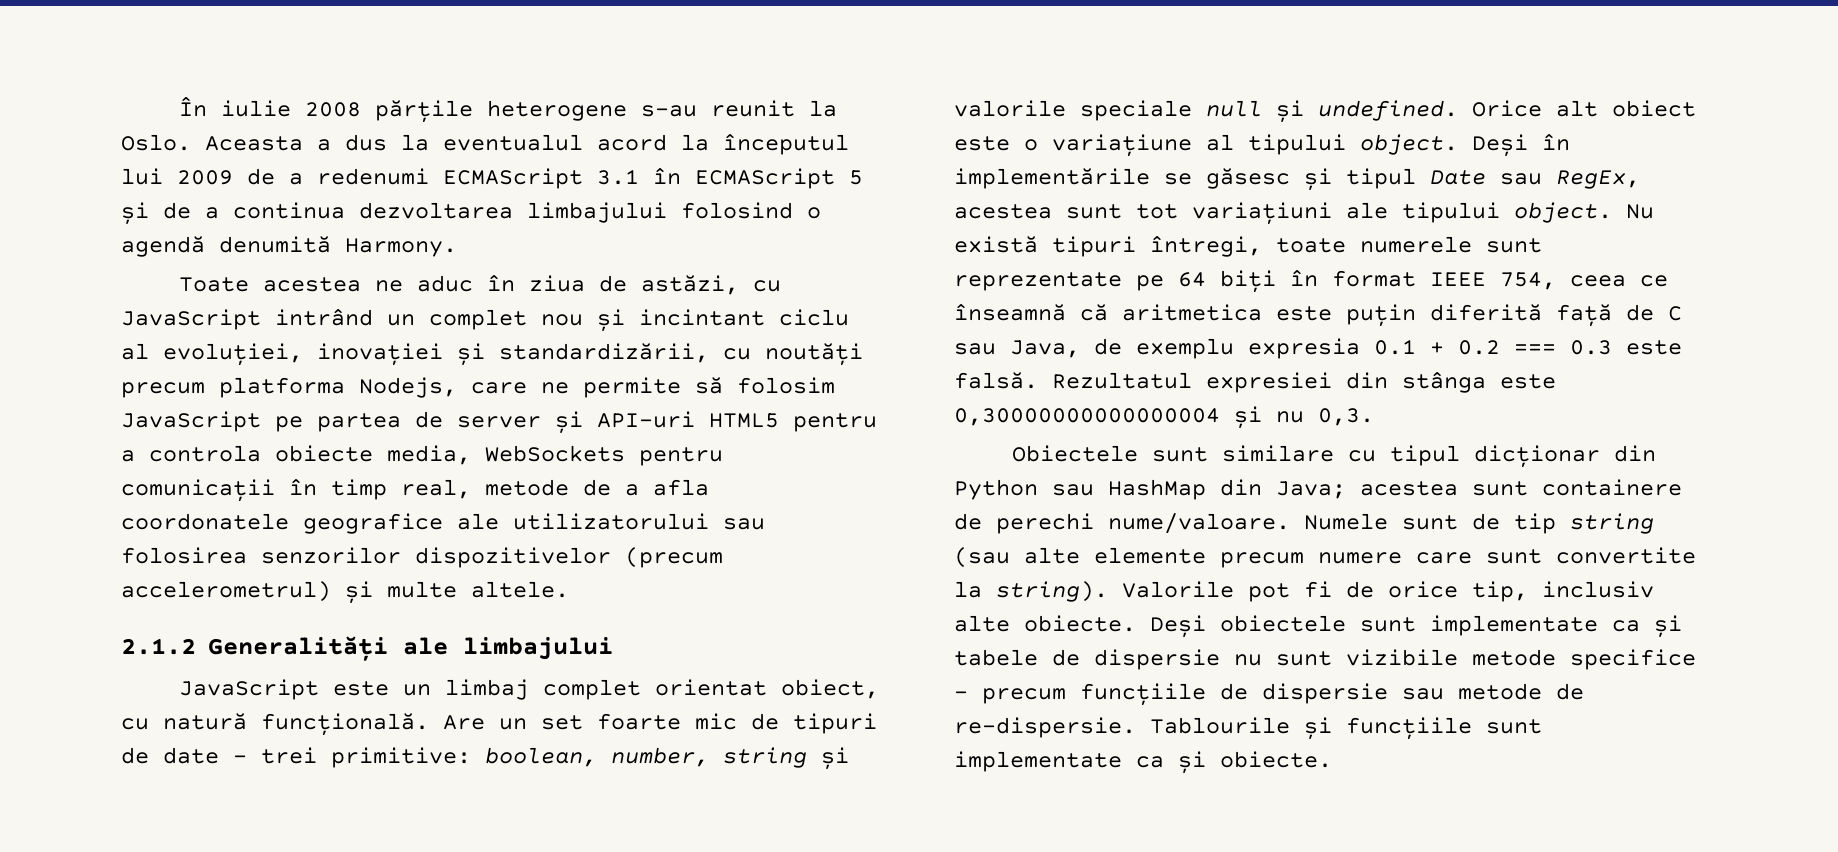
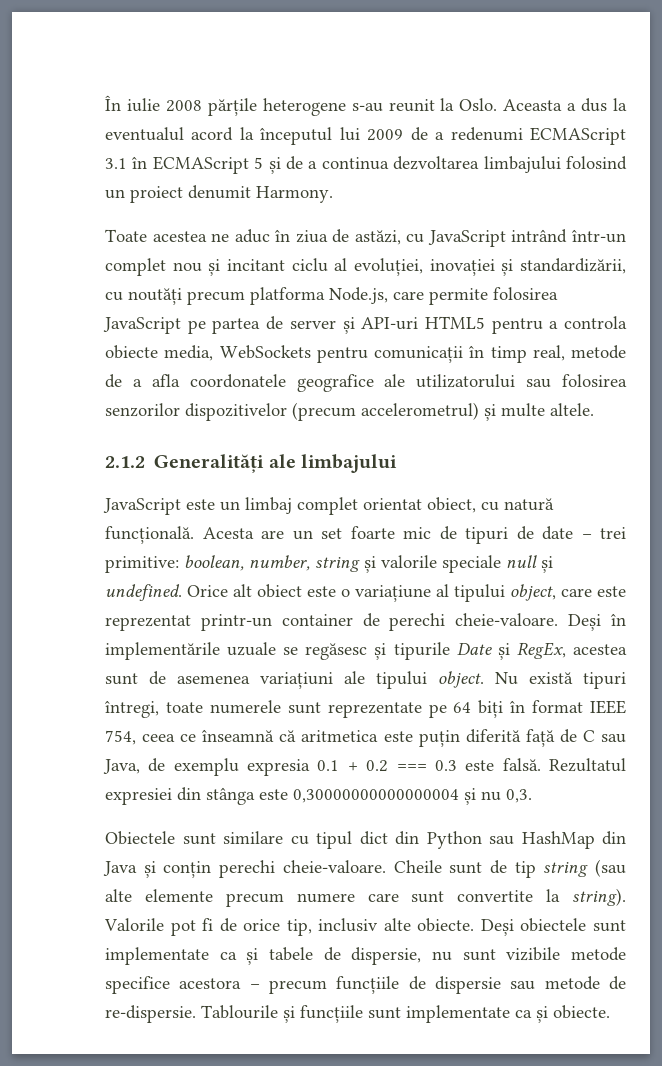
[807,207,821,219] [121,236,331,257] o agendă denumită -> [105,185,251,203] un proiect denumit
[387,314,415,326] un -> [571,229,626,243] într-un
[639,309,765,326] incintant -> [227,259,285,271] incitant
[359,377,835,398] Nodejs, care ne permite să folosim -> [329,287,558,305] Node.js, care permite folosirea
[443,715,485,730] Are -> [202,527,284,539] Acesta are
[1360,133,1570,157] [954,168,1542,191] object. Deși în implementările se găsesc și tipul Date sau -> [510,584,626,601] [105,613,626,631] [105,642,510,660] object, care este reprezentat printr-un container de perechi cheie-valoare. Deși în implementările uzuale se regăsesc și tipurile Date și
[1136,204,1178,219] tot -> [149,671,250,685] de asemenea
[1473,445,1600,468] dicționar -> [359,831,388,845] dict
[1276,479,1682,499] [954,513,1388,534] Java; acestea sunt containere de perechi nume/valoare. Numele -> [103,860,442,878] Java și conțin perechi cheie-valoare. Cheile
[1094,649,1220,670] dispersie -> [351,947,422,965] dispersie,
(1696, 659) none -> [179,978,242,989] acestora

